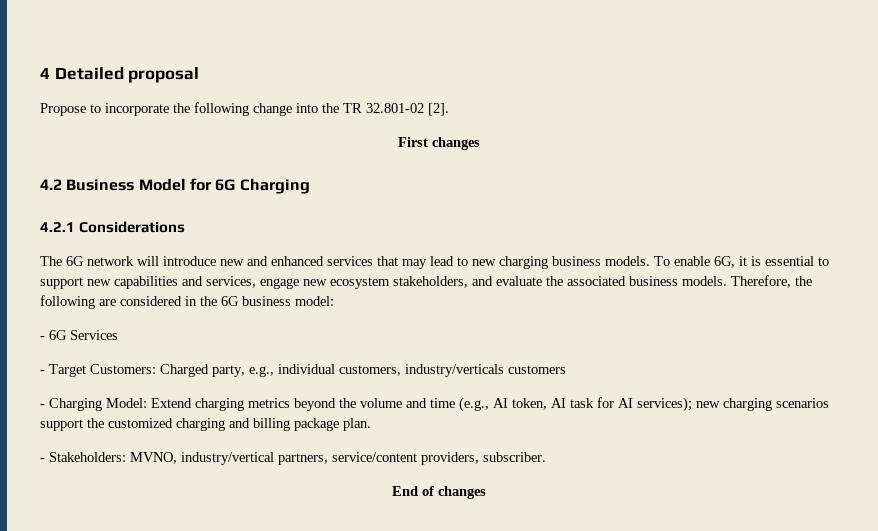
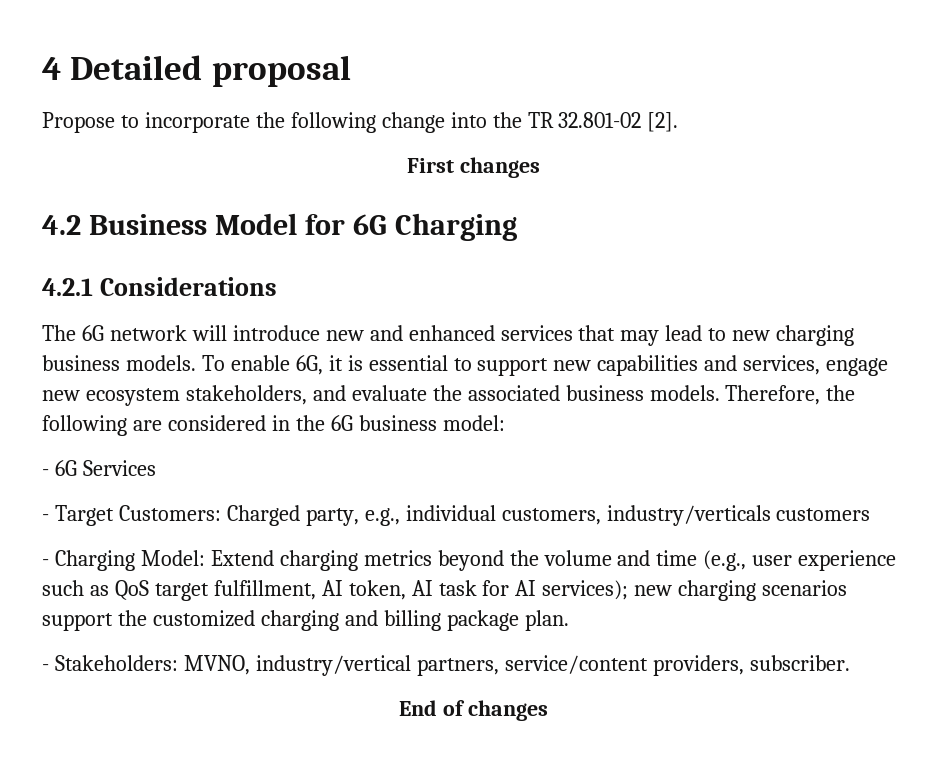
(489, 404) none -> [752,550,897,571] [42,580,316,601] user experience such as QoS target fulfillment,

